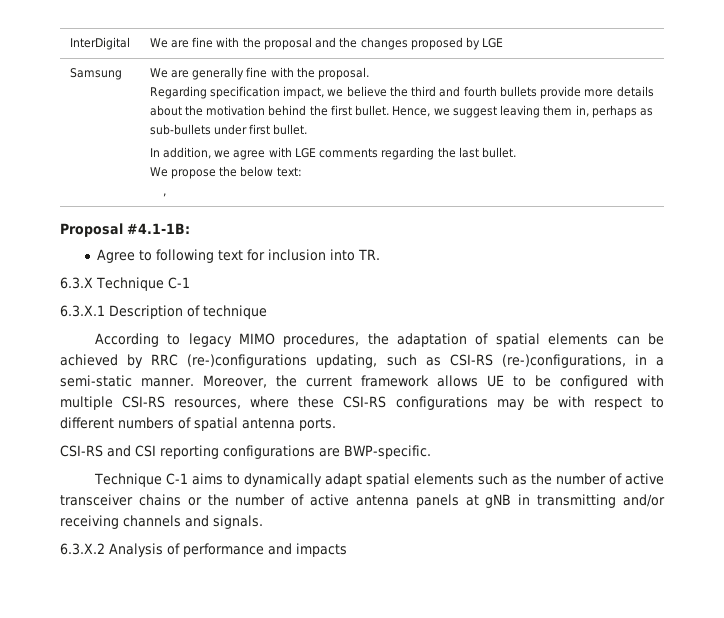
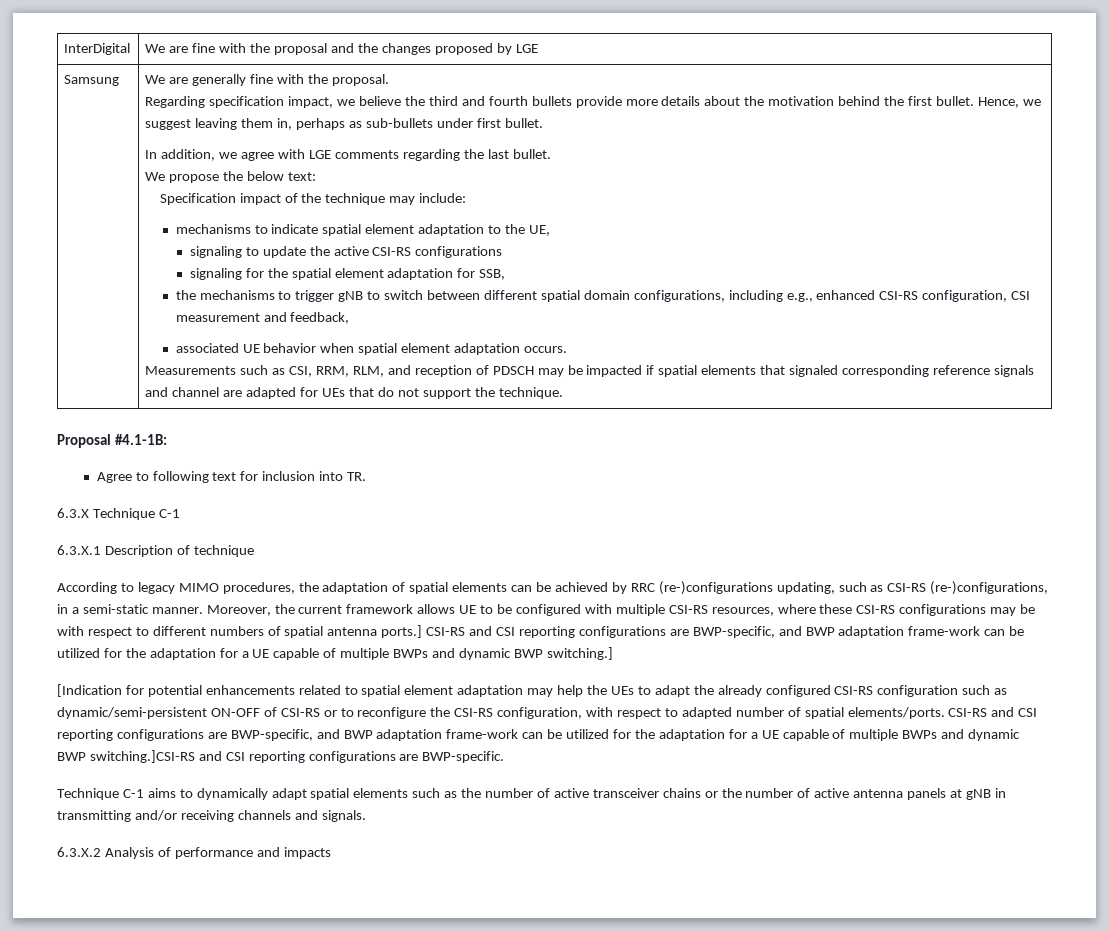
[163,193,167,197] , -> [159,193,467,205] [175,224,550,236] [189,246,503,258] [189,268,506,280] [175,290,1031,302] [175,312,350,324] [175,343,568,355] [145,365,1034,377] [145,387,563,399] Specification impact of the technique may include: // mechanisms to indicate spatial element adaptation to the UE, // signaling to update the active CSI-RS configurations // signaling for the spatial element adaptation for SSB, // the mechanisms to trigger gNB to switch between different spatial domain configurations, including e.g., enhanced CSI-RS configuration, CSI measurement and feedback, // associated UE behavior when spatial element adaptation occurs. // Measurements such as CSI, RRM, RLM, and reception of PDSCH may be impacted if spatial elements that signaled corresponding reference signals and channel are adapted for UEs that do not support the technique.
[299,418,336,431] [60,445,103,457] ports. // CSI-RS -> [381,625,1025,638] [57,647,613,660] [57,684,1008,697] [57,707,1038,719] [57,729,1021,741] [57,750,195,763] ports.] CSI-RS and CSI reporting configurations are BWP-specific, and BWP adaptation frame-work can be utilized for the adaptation for a UE capable of multiple BWPs and dynamic BWP switching.] // [Indication for potential enhancements related to spatial element adaptation may help the UEs to adapt the already configured CSI-RS configuration such as dynamic/semi-persistent ON-OFF of CSI-RS or to reconfigure the CSI-RS configuration, with respect to adapted number of spatial elements/ports. CSI-RS and CSI reporting configurations are BWP-specific, and BWP adaptation frame-work can be utilized for the adaptation for a UE capable of multiple BWPs and dynamic BWP switching.]CSI-RS

